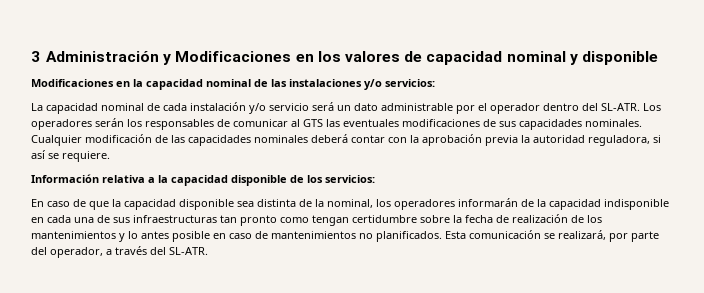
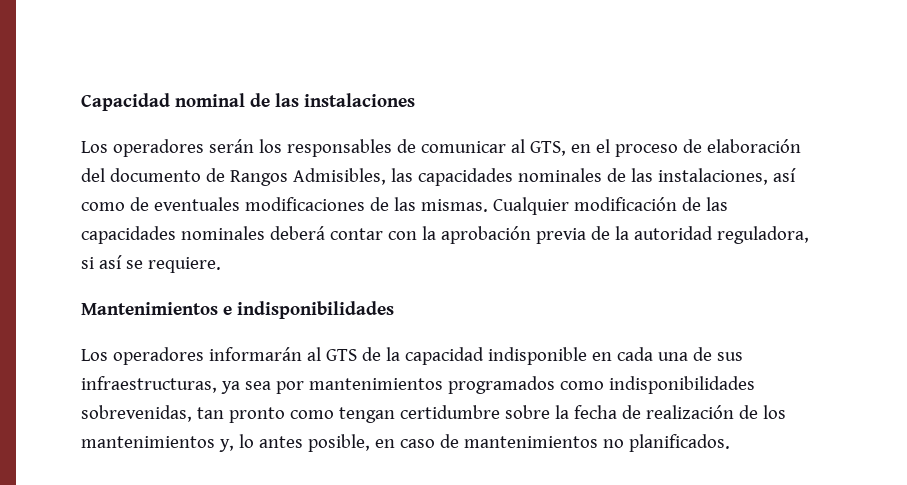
[31,51,658,65] [31,79,435,90] [31,102,640,114] 3 Administración y Modificaciones en los valores de capacidad nominal y disponible // Modificaciones en la capacidad nominal de las instalaciones y/o servicios: // La capacidad nominal de cada instalación y/o servicio será un dato administrable por el operador dentro del SL-ATR. -> [81,93,415,111] Capacidad nominal de las instalaciones //
[303,119,642,130] GTS las eventuales modificaciones de sus capacidades nominales. -> [529,139,801,157] [81,168,796,186] [81,197,488,212] GTS, en el proceso de elaboración del documento de Rangos Admisibles, las capacidades nominales de las instalaciones, así como de eventuales modificaciones de las mismas.
(518, 140) none -> [590,226,610,240] de
[31,174,375,186] [31,198,518,210] Información relativa a la capacidad disponible de los servicios: // En caso de que la capacidad disponible sea distinta de la nominal, los operadores informarán -> [81,301,394,319] [81,347,357,365] Mantenimientos e indisponibilidades // Los operadores informarán al GTS
[133,215,217,223] infraestructuras -> [81,376,755,394] [81,405,192,422] infraestructuras, ya sea por mantenimientos programados como indisponibilidades sobrevenidas,
[119,233,125,242] y -> [218,439,234,452] y,
[172,231,210,242] posible -> [307,434,370,452] posible,
[445,230,659,242] [31,246,208,258] Esta comunicación se realizará, por parte del operador, a través del SL-ATR. -> (730, 443) none

